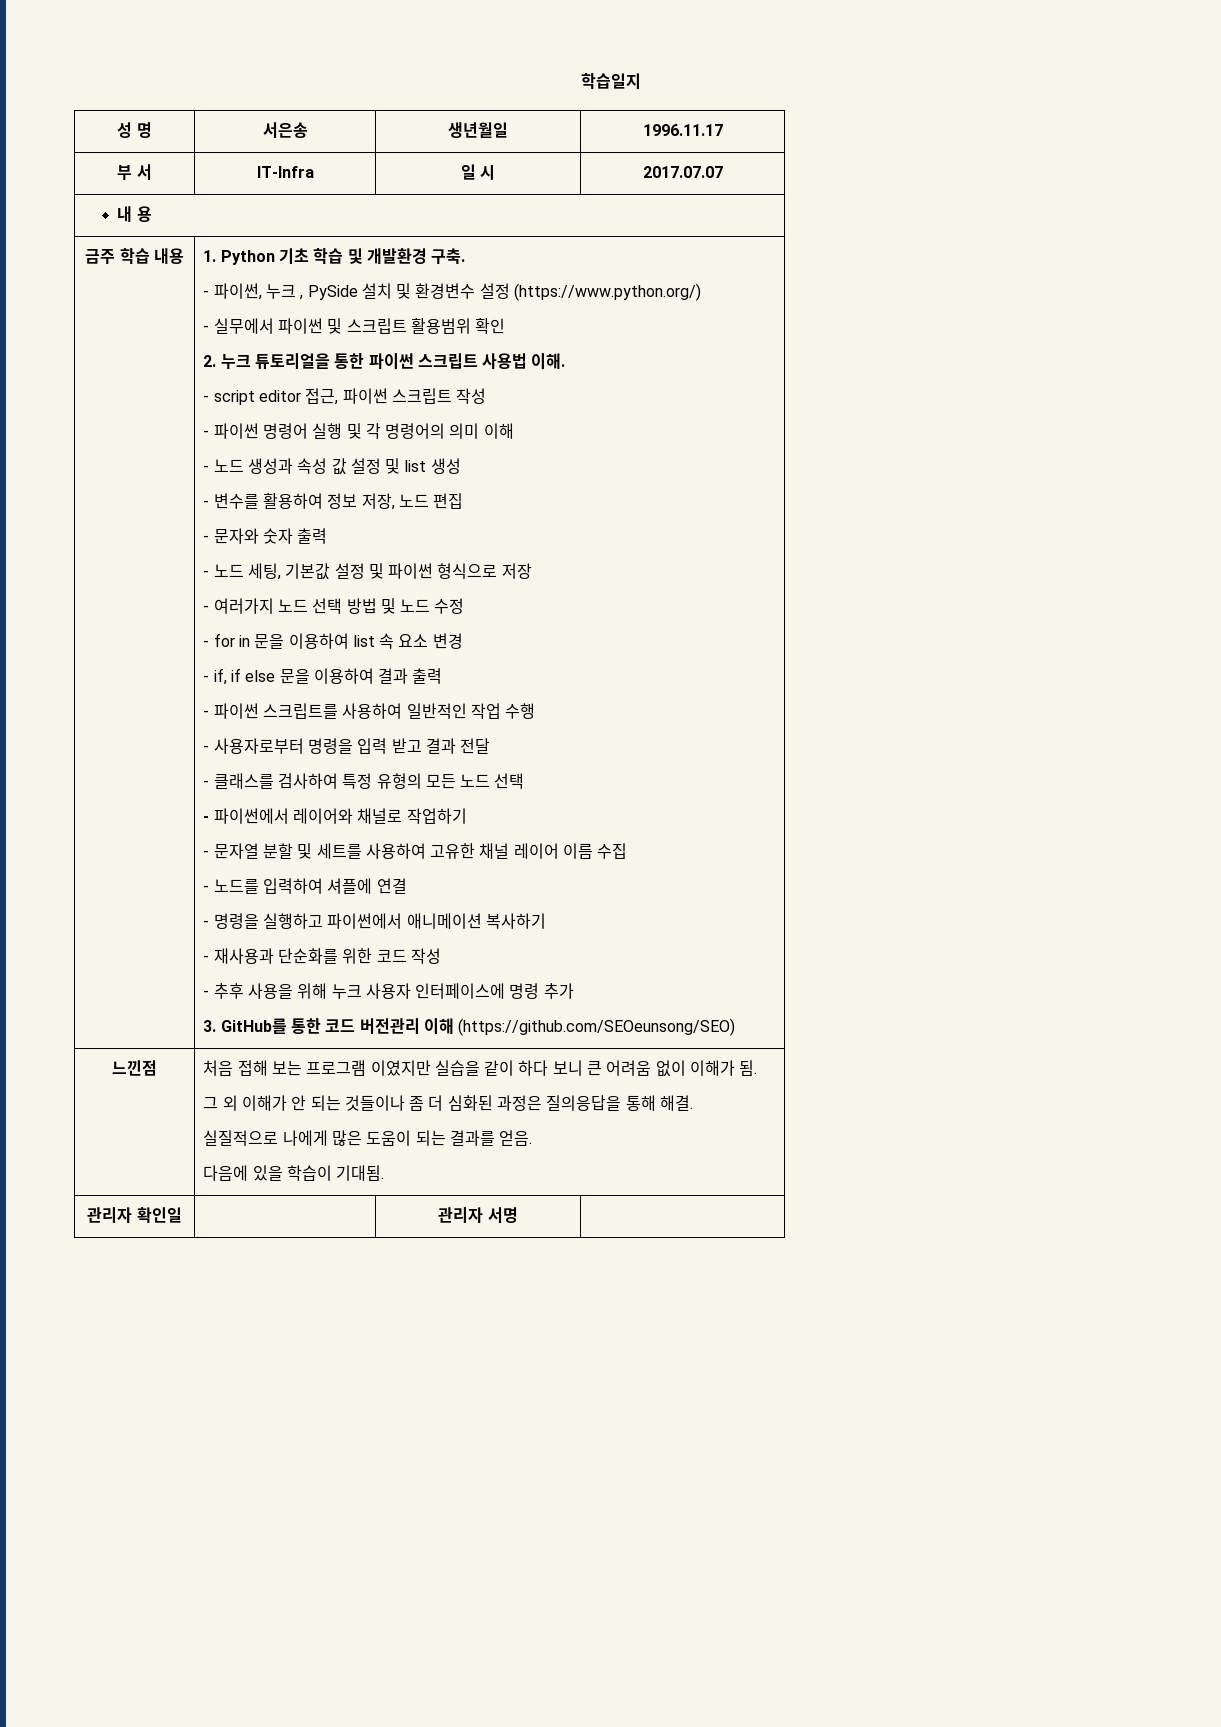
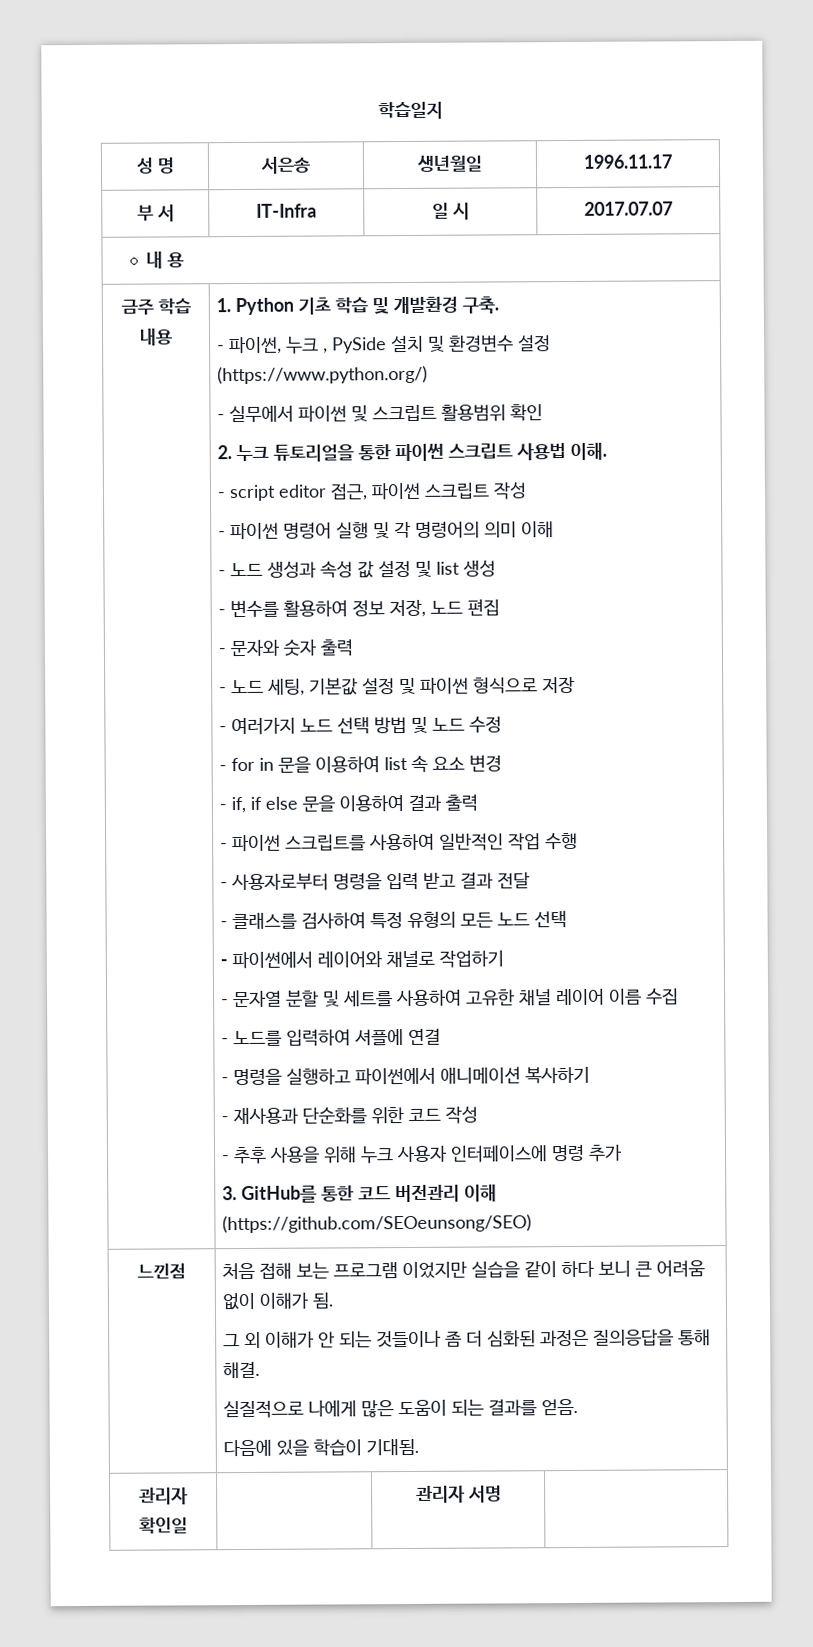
[370,1060,431,1076] 이였지만 -> [402,1261,468,1280] 이었지만

